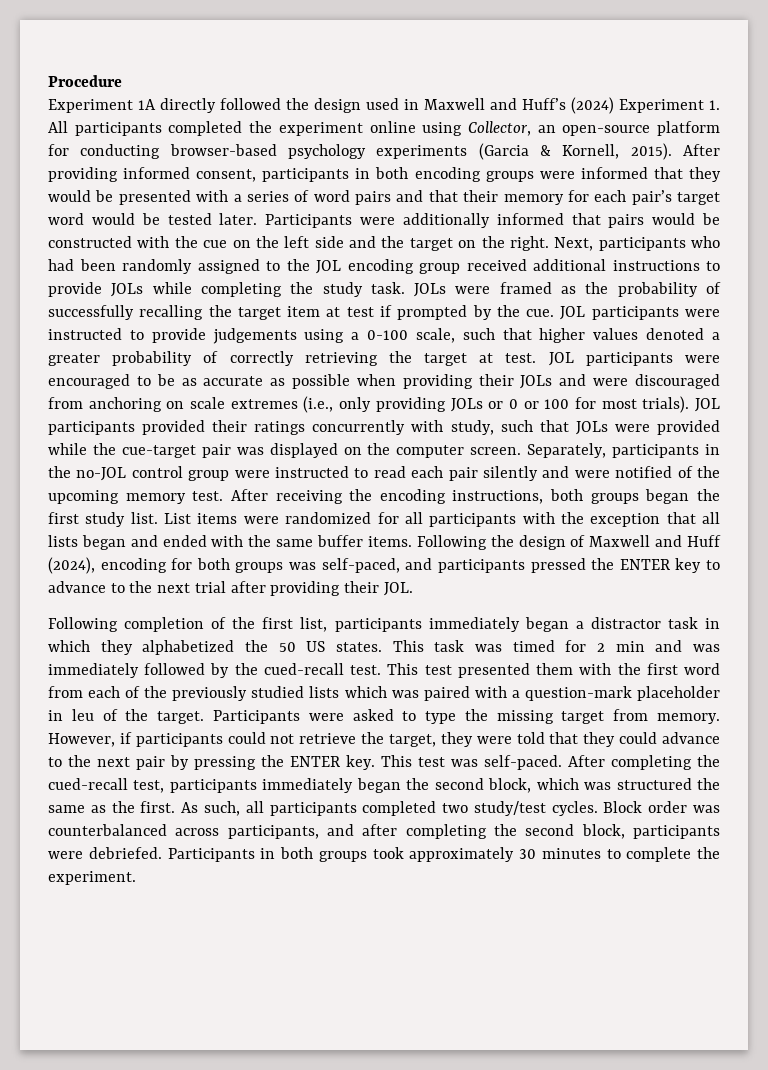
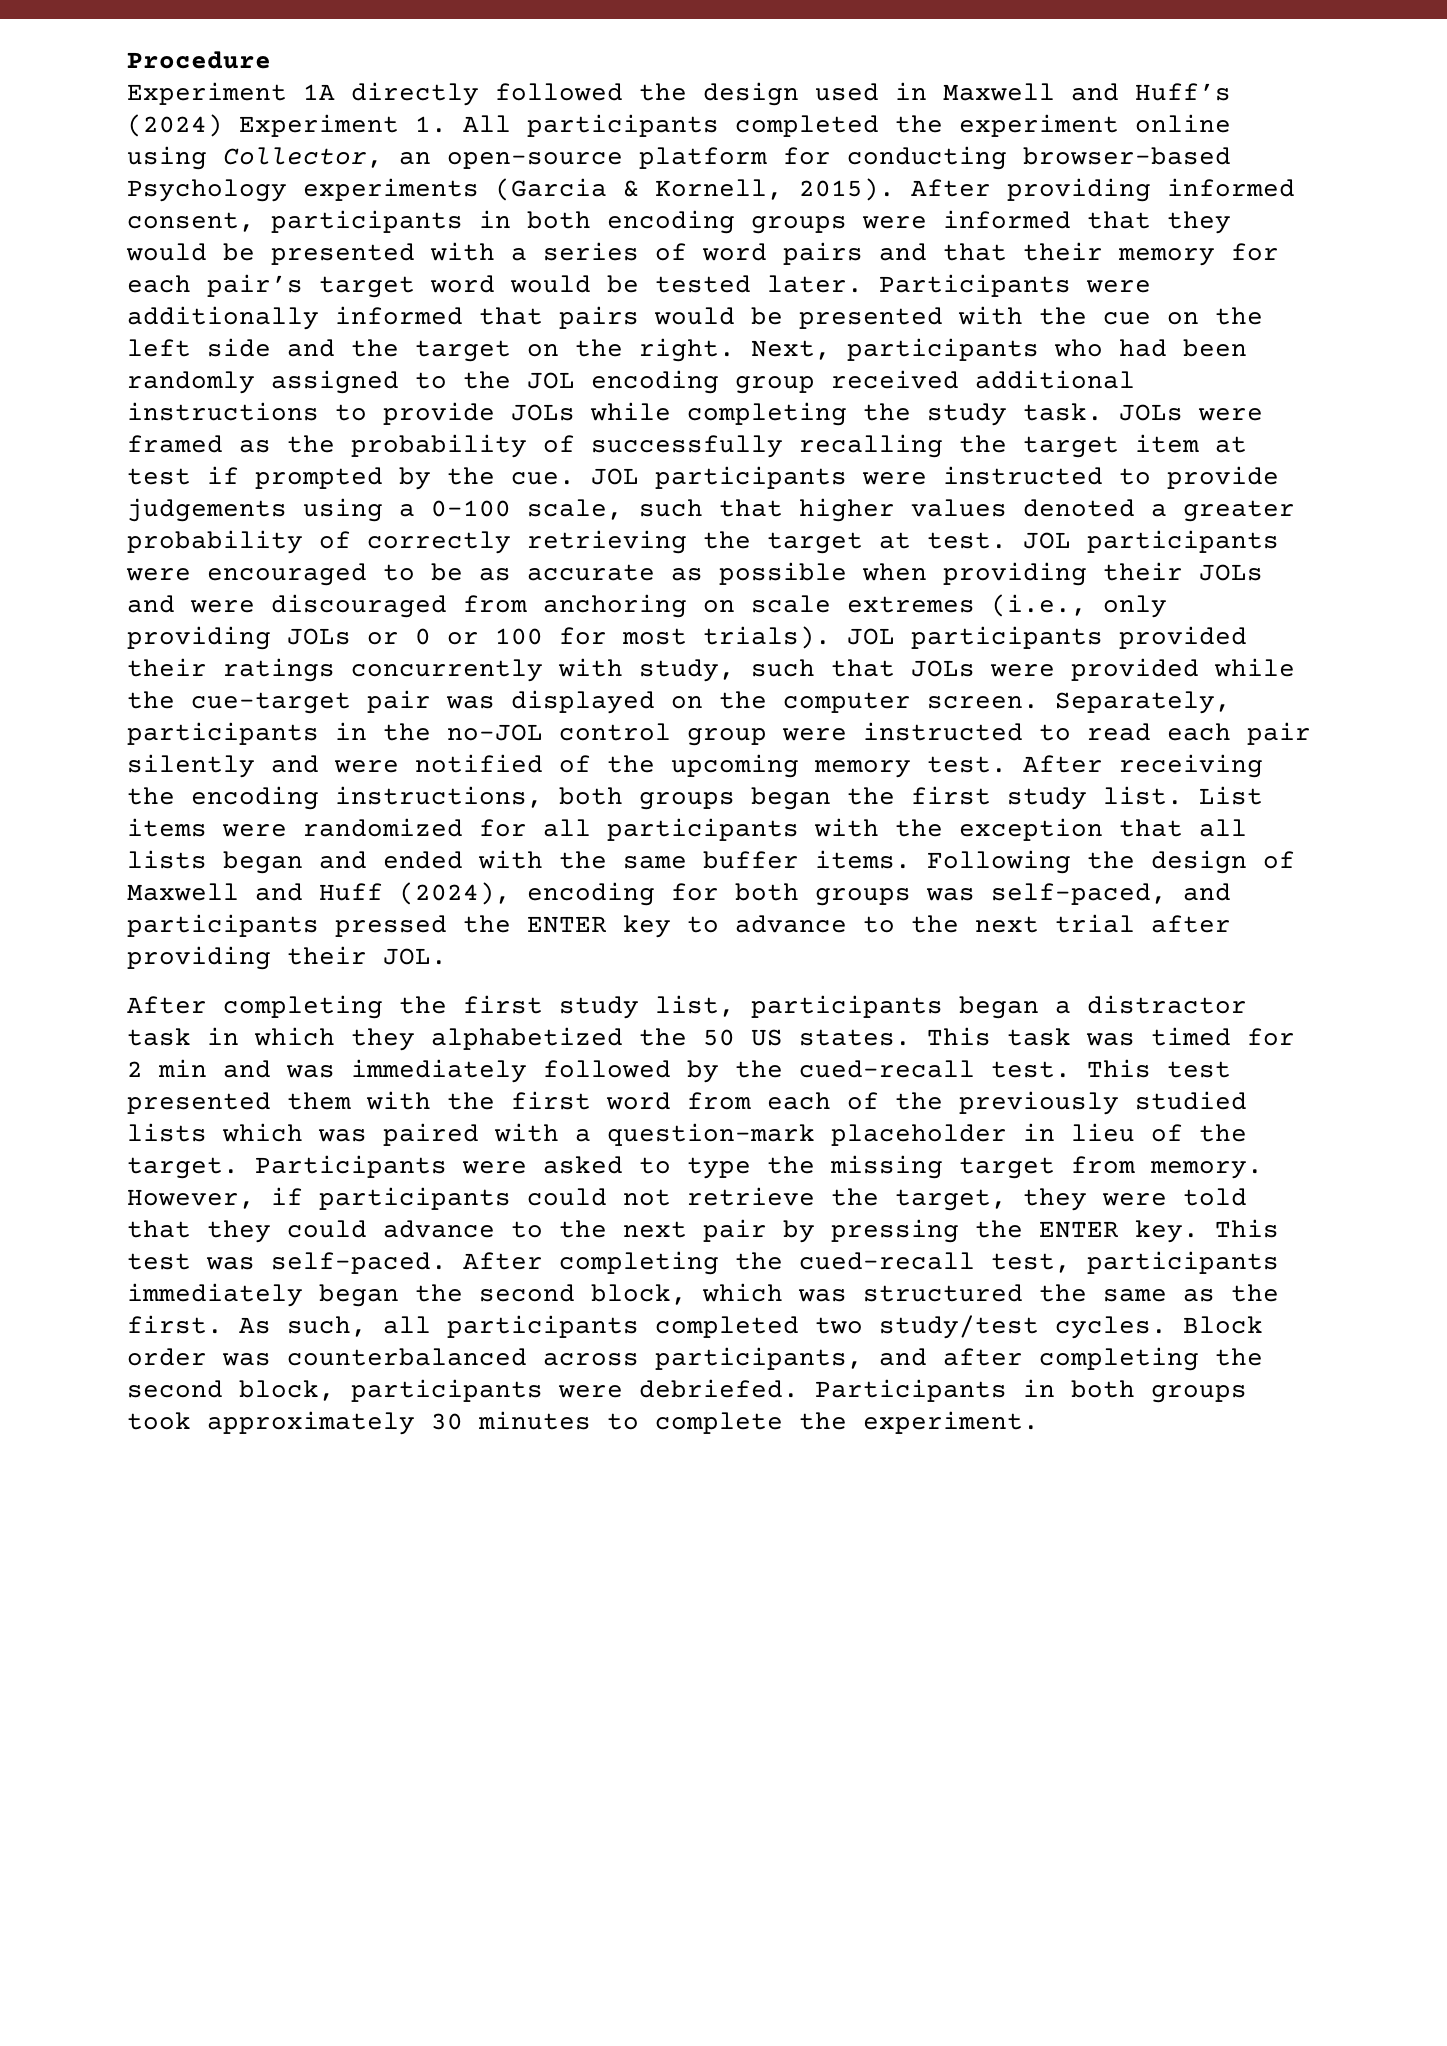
[288,144,366,159] psychology -> [127,179,287,202] Psychology
[48,236,132,248] constructed -> [799,307,943,329] presented
[48,617,294,632] Following completion of the first -> [127,995,639,1019] After completing the first study
[428,617,520,632] immediately -> (943, 1006) none
[71,709,94,721] leu -> [1071,1123,1135,1142] lieu

